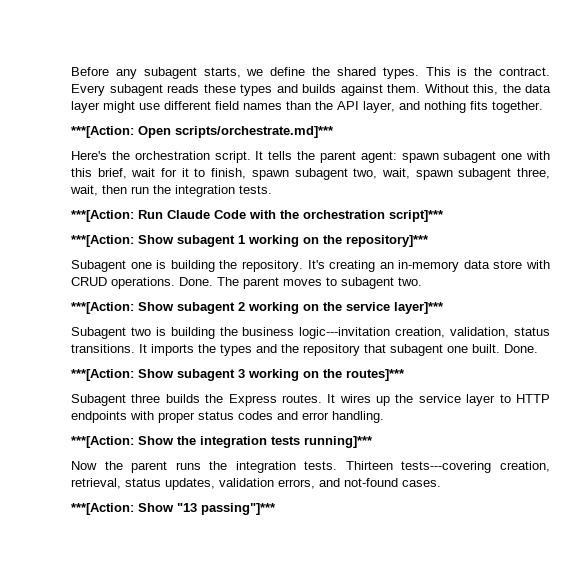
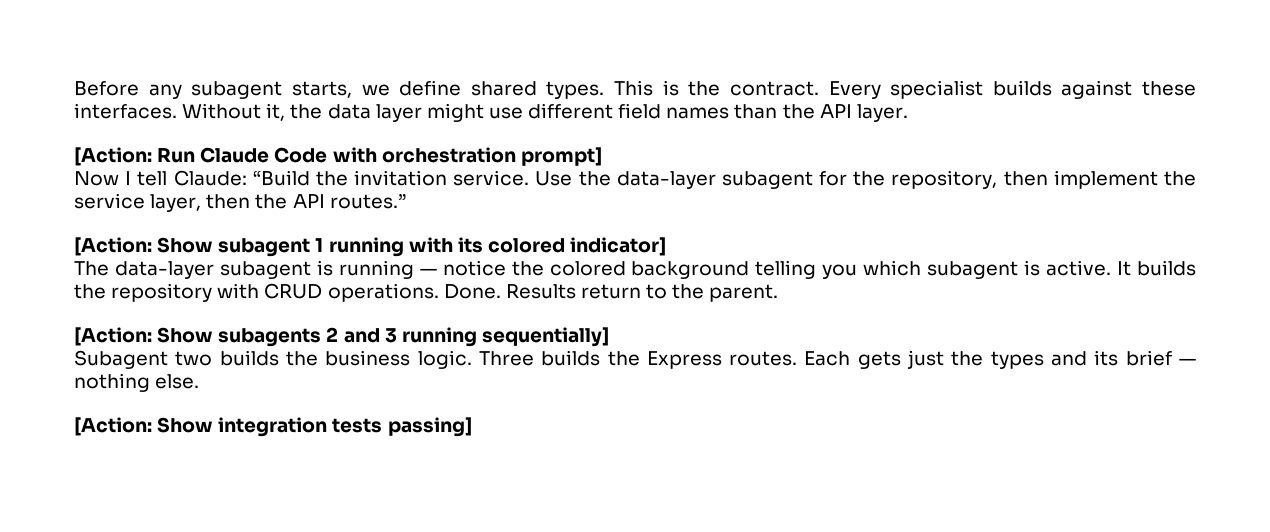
[312,67,330,76] the -> (462, 88) none
[109,84,498,96] subagent reads these types and builds against them. Without this, -> [890,80,1196,99] [74,103,286,121] specialist builds against these interfaces. Without it,
[363,101,543,113] [71,126,334,138] [71,151,550,163] [71,168,550,180] [70,185,272,197] [71,210,444,222] [71,235,429,247] [71,260,550,272] [71,277,422,289] [71,302,444,314] [71,327,550,339] [71,344,538,356] [71,369,405,381] [71,394,550,406] [71,411,384,423] [71,436,373,448] [71,461,550,473] [71,478,441,490] [71,503,276,515] layer, and nothing fits together. // ***[Action: Open scripts/orchestrate.md]*** // Here's the orchestration script. It tells the parent agent: spawn subagent one with this brief, wait for it to finish, spawn subagent two, wait, spawn subagent three, wait, then run the integration tests. // ***[Action: Run Claude Code with the orchestration script]*** // ***[Action: Show subagent 1 working on the repository]*** // Subagent one is building the repository. It's creating an in-memory data store with CRUD operations. Done. The parent moves to subagent two. // ***[Action: Show subagent 2 working on the service layer]*** // Subagent two is building the business logic---invitation creation, validation, status transitions. It imports the types and the repository that subagent one built. Done. // ***[Action: Show subagent 3 working on the routes]*** // Subagent three builds the Express routes. It wires up the service layer to HTTP endpoints with proper status codes and error handling. // ***[Action: Show the integration tests running]*** // Now the parent runs the integration tests. Thirteen tests---covering creation, retrieval, status updates, validation errors, and not-found cases. // ***[Action: Show "13 passing"]*** -> [856,104,908,122] [74,147,602,166] [74,170,1196,189] [74,193,406,212] [74,237,667,257] [74,260,1197,279] [74,283,779,302] [74,327,609,347] [74,350,1196,369] [74,373,200,392] [74,417,472,437] layer. // [Action: Run Claude Code with orchestration prompt] // Now I tell Claude: “Build the invitation service. Use the data-layer subagent for the repository, then implement the service layer, then the API routes.” // [Action: Show subagent 1 running with its colored indicator] // The data-layer subagent is running — notice the colored background telling you which subagent is active. It builds the repository with CRUD operations. Done. Results return to the parent. // [Action: Show subagents 2 and 3 running sequentially] // Subagent two builds the business logic. Three builds the Express routes. Each gets just the types and its brief — nothing else. // [Action: Show integration tests passing]

